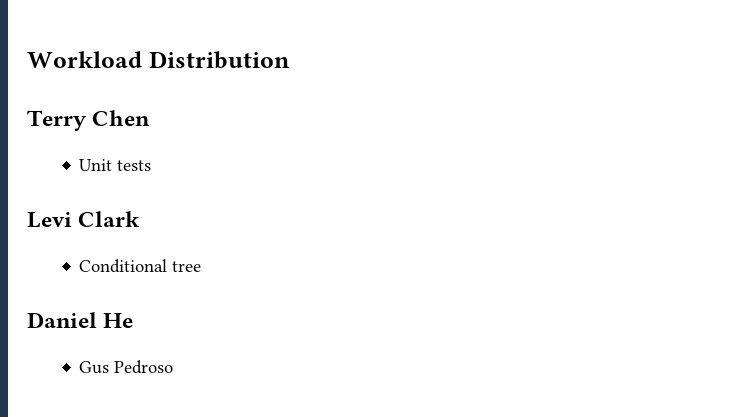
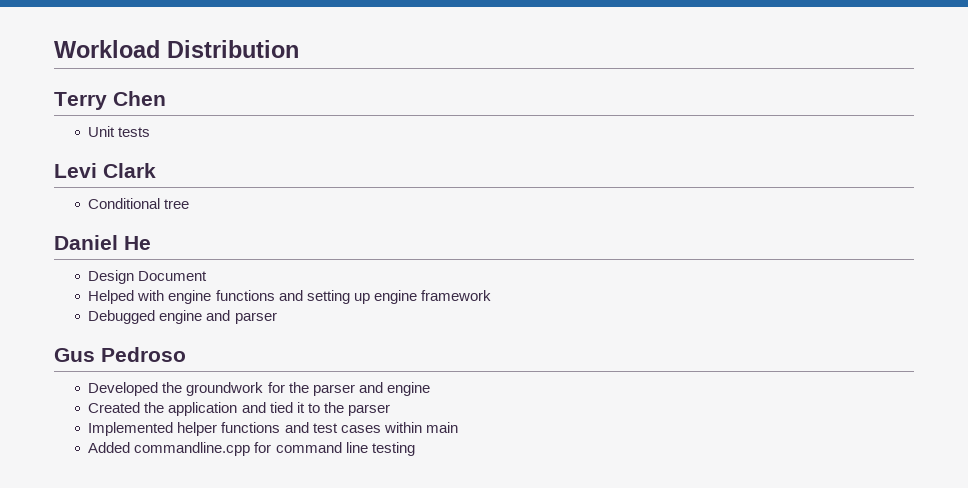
[79,360,174,374] Gus Pedroso -> [88,270,208,284] [88,290,491,304] [88,310,277,324] [54,347,186,362] [88,382,430,396] [88,402,390,416] [88,422,458,436] [88,442,415,456] Design Document // Helped with engine functions and setting up engine framework // Debugged engine and parser // Gus Pedroso // Developed the groundwork for the parser and engine // Created the application and tied it to the parser // Implemented helper functions and test cases within main // Added commandline.cpp for command line testing

